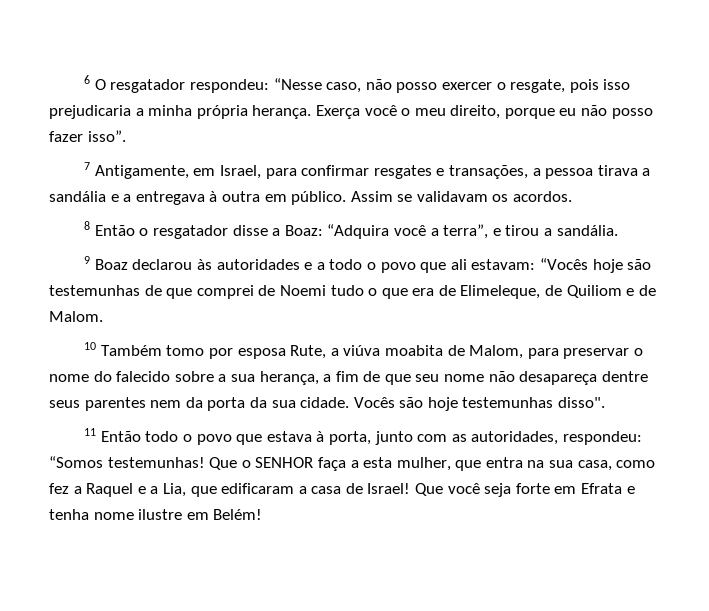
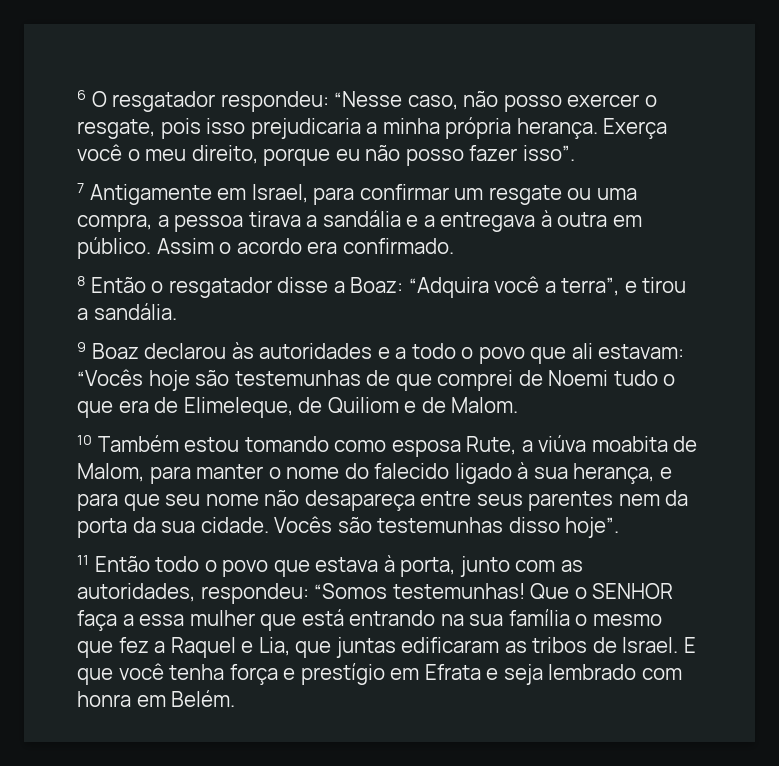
[94,165,189,179] Antigamente, -> [89,184,212,205] Antigamente
[373,165,529,179] resgates e transações, -> [454,185,637,205] [77,214,152,232] um resgate ou uma compra,
[397,191,573,202] se validavam os acordos. -> [219,238,454,254] o acordo era confirmado.
[166,345,234,359] tomo por -> [184,436,387,452] estou tomando como
[563,348,630,359] preservar -> [196,464,264,479] manter
[174,371,381,385] sobre a sua herança, a fim de -> [454,462,672,484] [77,493,118,511] ligado à sua herança, e para
[601,371,648,382] dentre -> [420,491,472,506] entre
[427,397,606,411] hoje testemunhas disso". -> [377,517,620,538] testemunhas disso hoje”.
[363,457,656,471] esta mulher, que entra na sua casa, como -> [139,609,662,631] [77,641,113,658] essa mulher que está entrando na sua família o mesmo que
[150,486,159,494] a -> (254, 647) none
[221,483,635,497] [49,509,263,520] edificaram a casa de Israel! Que você seja forte em Efrata e tenha nome ilustre em Belém! -> [335,637,696,658] [77,663,682,685] [77,690,236,707] juntas edificaram as tribos de Israel. E que você tenha força e prestígio em Efrata e seja lembrado com honra em Belém.

